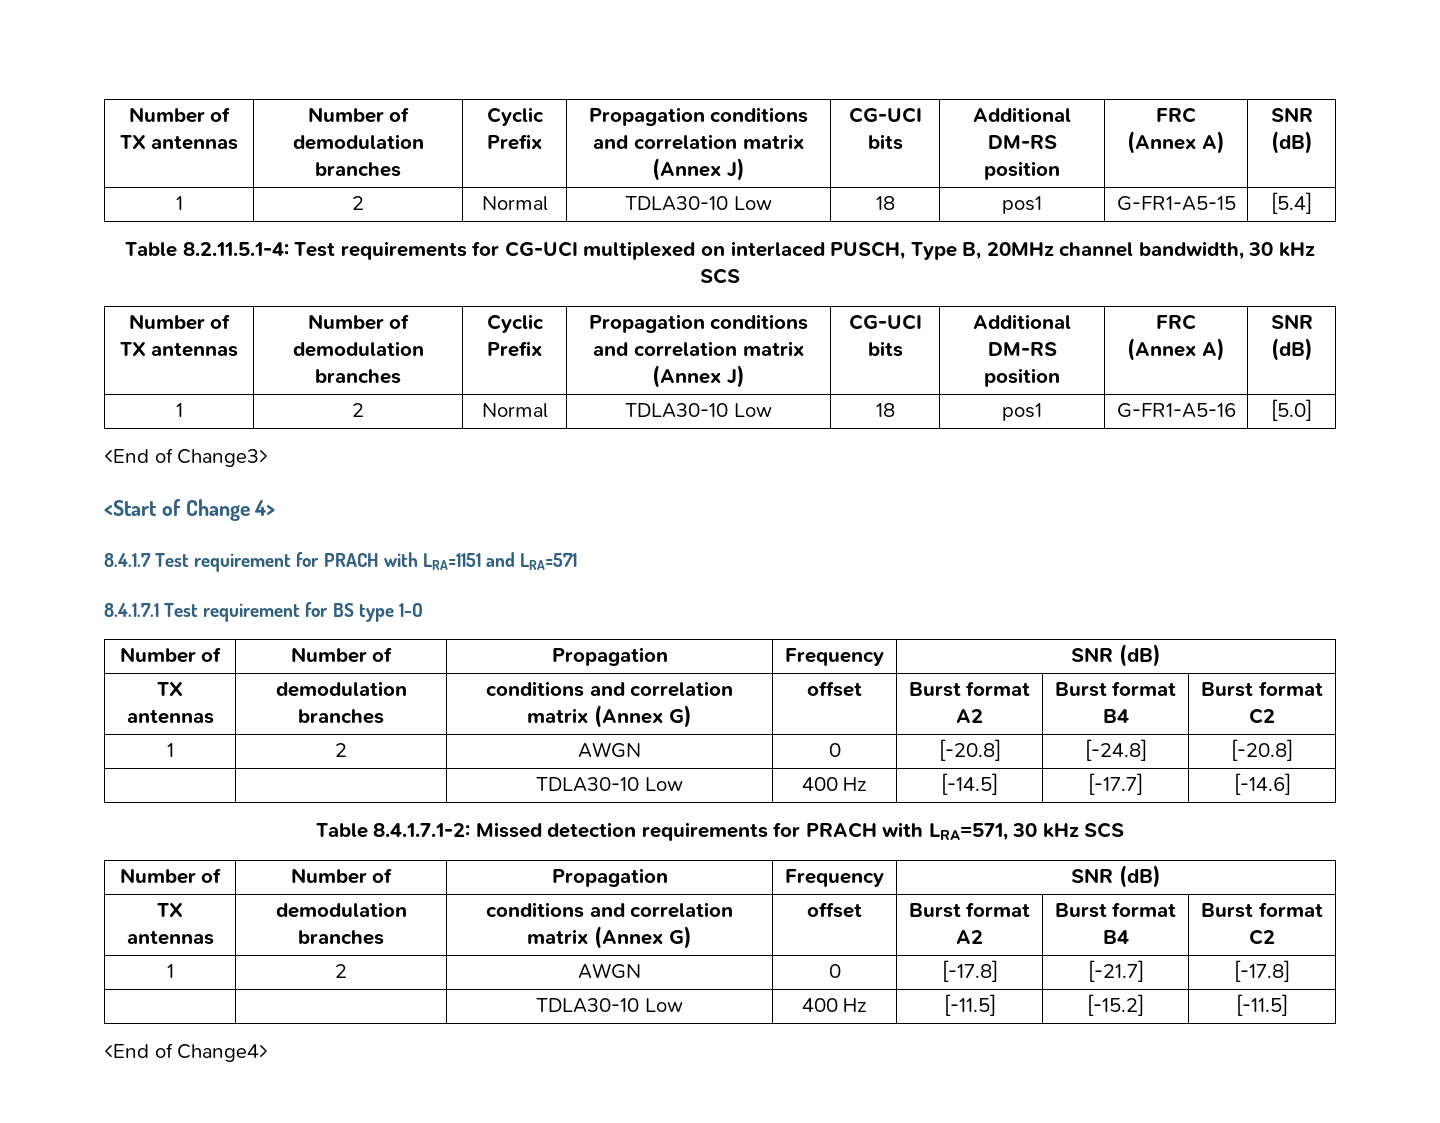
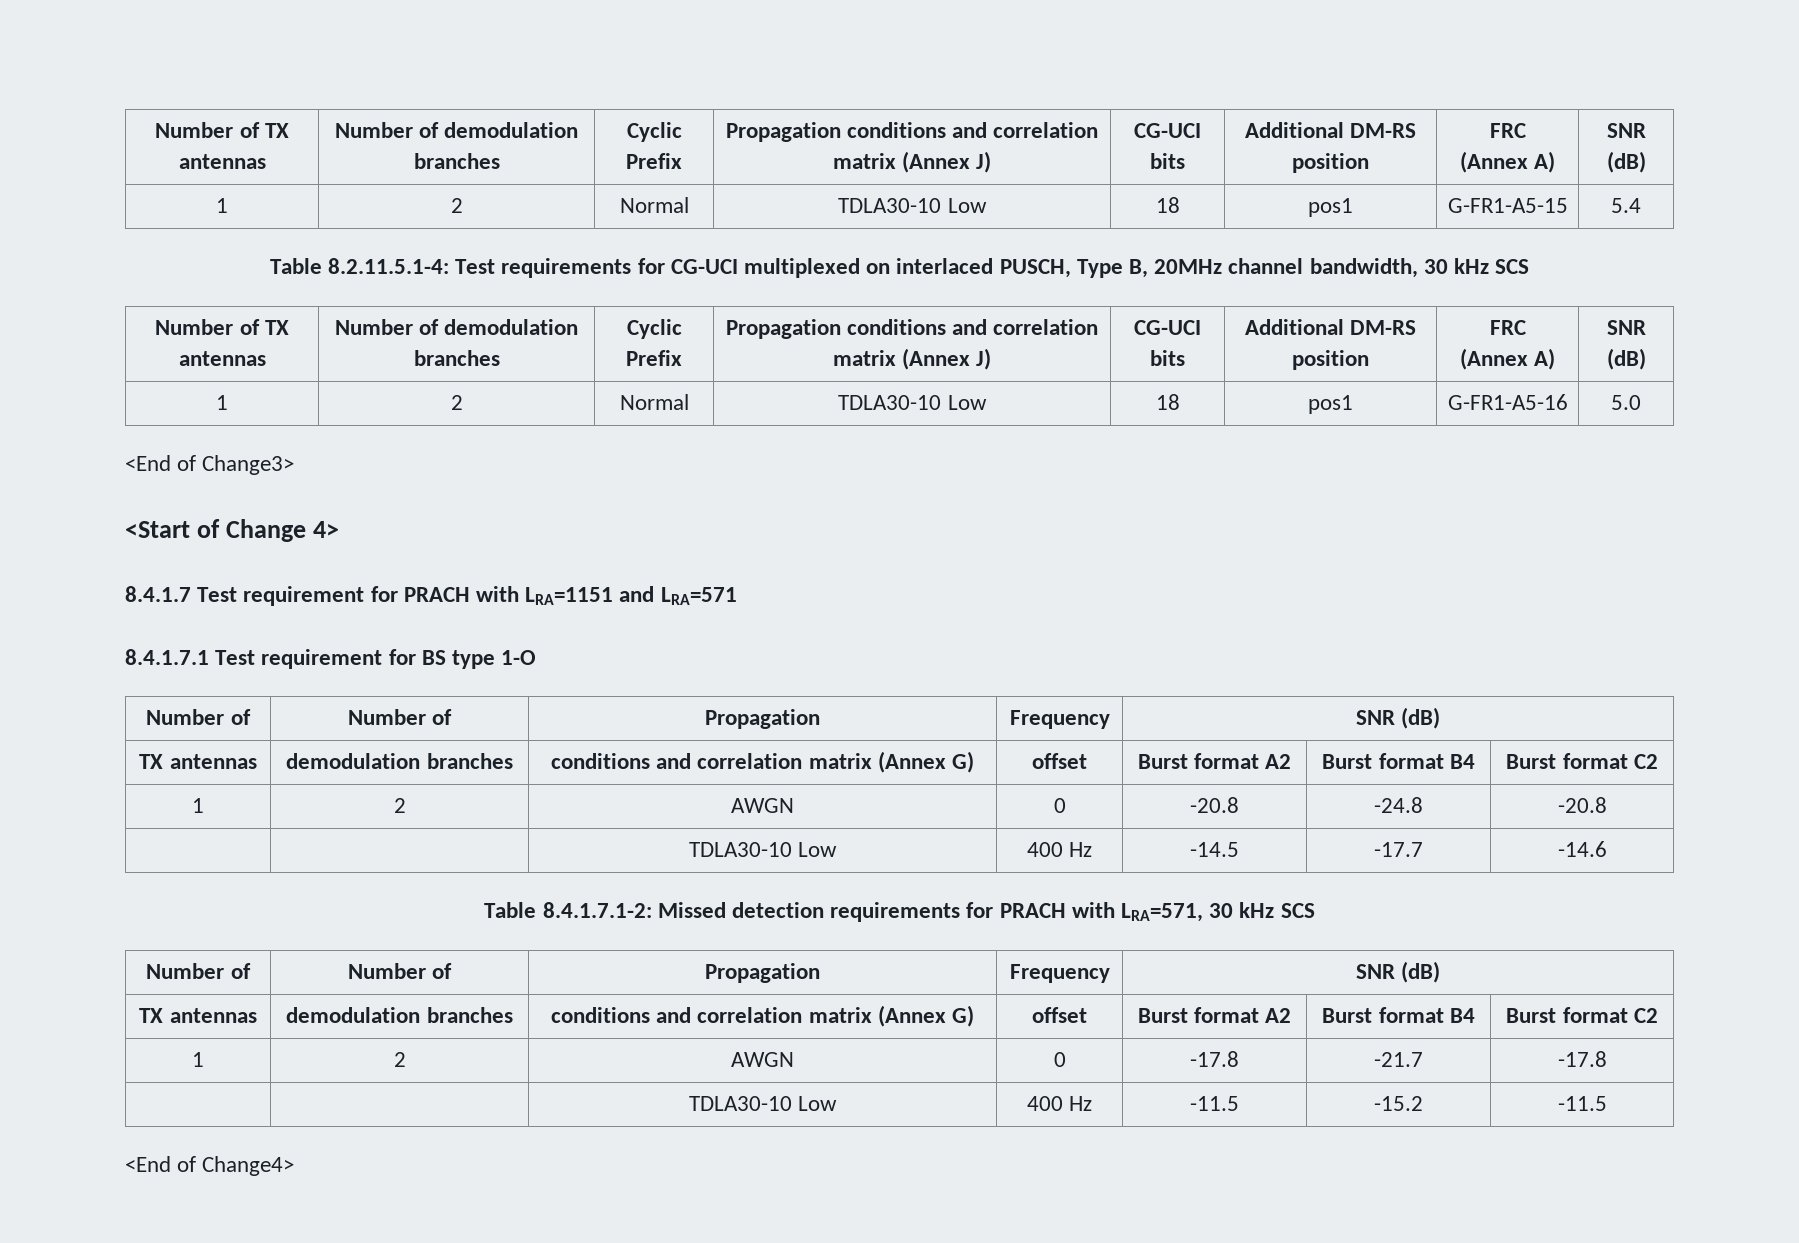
[1271,192,1312,214] [5.4] -> [1611,198,1641,213] 5.4
[1271,399,1312,421] [5.0] -> [1611,395,1641,410] 5.0
[938,739,1001,761] [1084,739,1147,761] [1231,739,1293,761] [536,777,683,792] [801,777,868,791] [941,773,998,795] [1088,773,1143,795] [1233,773,1291,795] [-20.8] | [-24.8] | [-20.8] // | | TDLA30-10 Low | 400 Hz | [-14.5] | [-17.7] | [-14.6] -> [1190,797,1239,813] [1374,797,1423,813] [1557,797,1607,813] [688,842,838,857] [1026,842,1093,857] [1190,842,1239,857] [1374,842,1423,857] [1557,841,1607,857] -20.8 | -24.8 | -20.8 // | | TDLA30-10 Low | 400 Hz | -14.5 | -17.7 | -14.6
[941,960,998,982] [1087,960,1144,982] [1234,960,1290,982] [536,998,683,1013] [801,998,868,1012] [943,994,996,1016] [1087,994,1144,1016] [1236,994,1288,1016] [-17.8] | [-21.7] | [-17.8] // | | TDLA30-10 Low | 400 Hz | [-11.5] | [-15.2] | [-11.5] -> [1190,1051,1239,1067] [1374,1052,1423,1067] [1557,1051,1607,1067] [688,1096,838,1111] [1026,1096,1093,1111] [1190,1096,1239,1111] [1374,1096,1423,1111] [1557,1096,1607,1111] -17.8 | -21.7 | -17.8 // | | TDLA30-10 Low | 400 Hz | -11.5 | -15.2 | -11.5

